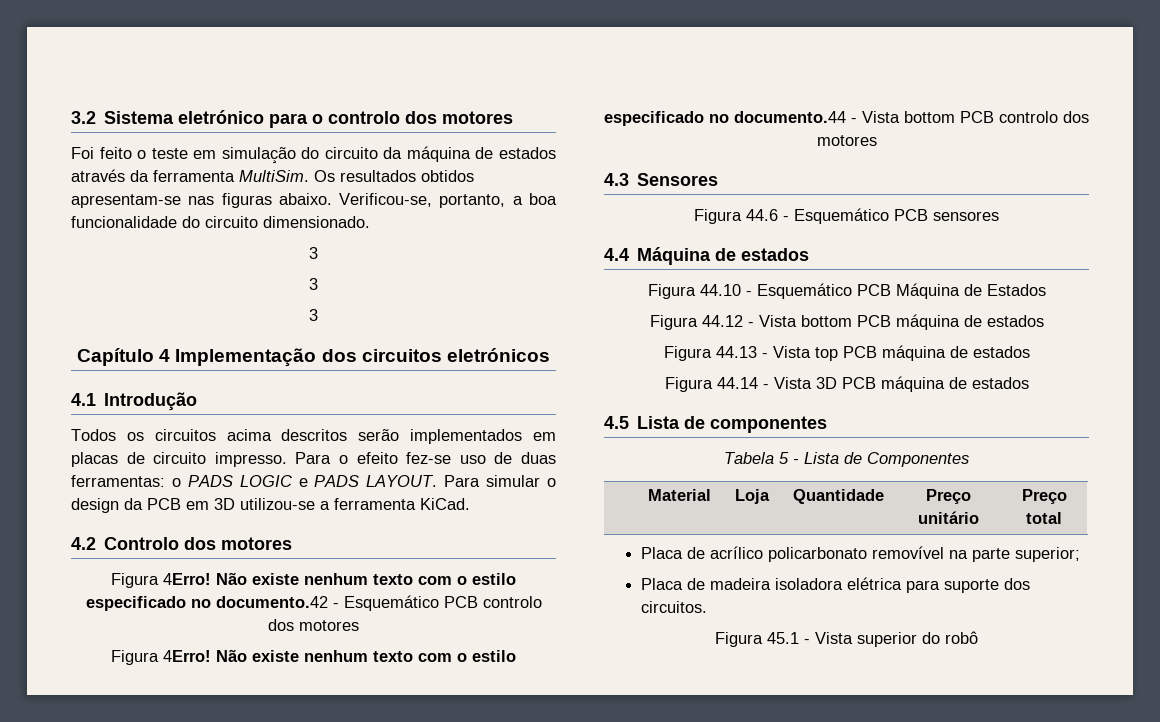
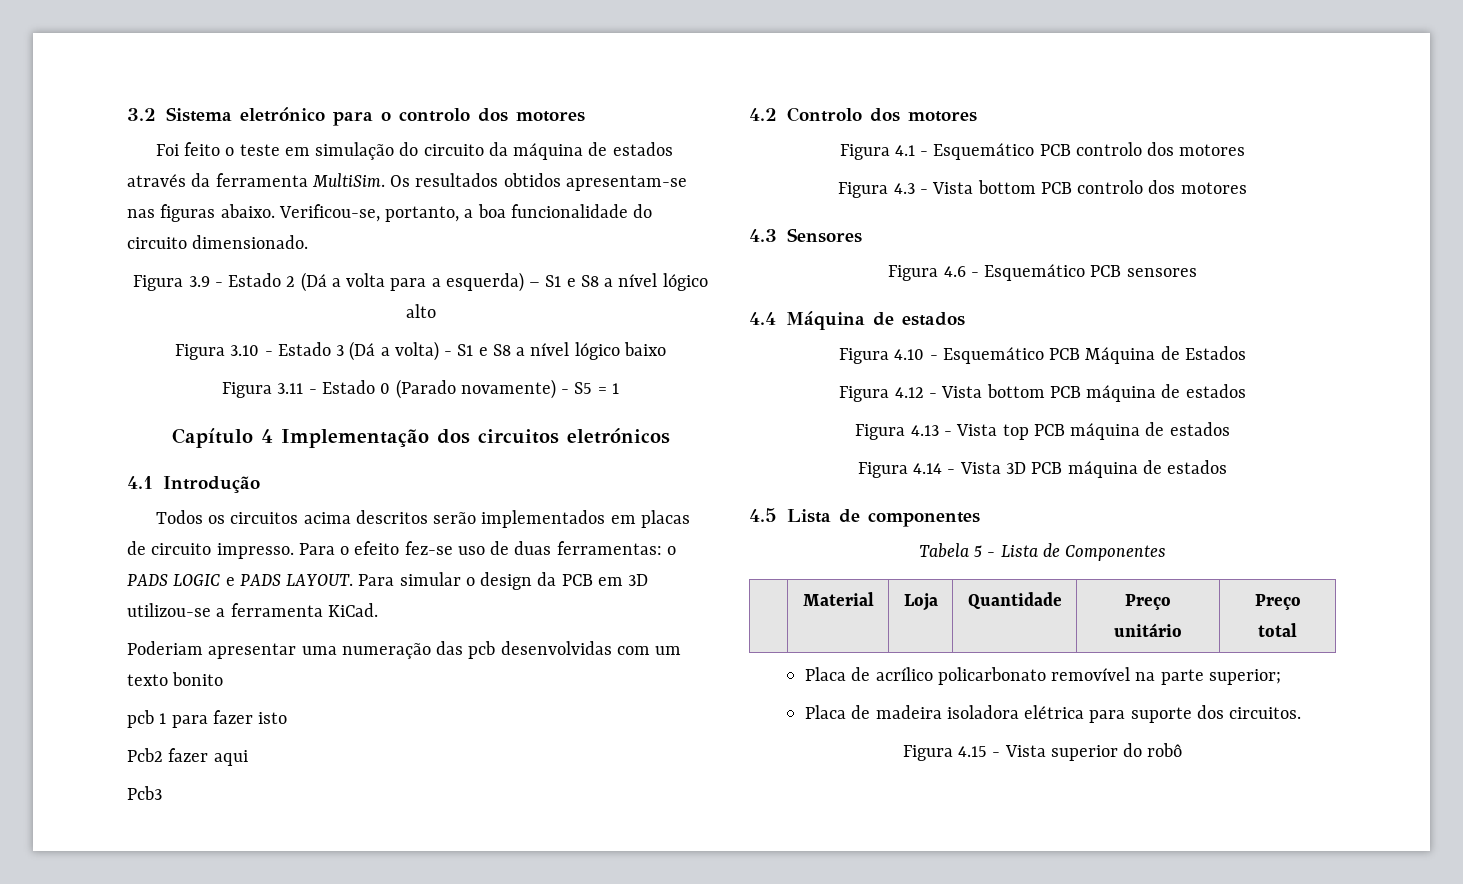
[309,247,318,259] [309,278,318,290] [309,309,318,321] 3 // 3 // 3 -> [133,272,708,292] [405,304,436,318] [175,341,666,361] [222,379,619,399] Figura 3.9 - Estado 2 (Dá a volta para a esquerda) – S1 e S8 a nível lógico alto // Figura 3.10 - Estado 3 (Dá a volta) - S1 e S8 a nível lógico baixo // Figura 3.11 - Estado 0 (Parado novamente) - S5 = 1
(470, 504) none -> [127,641,682,659] [127,672,224,686] [127,710,288,728] [127,748,248,766] [127,786,162,800] // Poderiam apresentar uma numeração das pcb desenvolvidas com um texto bonito // pcb 1 para fazer isto // Pcb2 fazer aqui // Pcb3
[163,572,516,585] [85,596,328,611] 4Erro! Não existe nenhum texto com o estilo especificado no documento.42 -> [894,145,915,156] 4.1
[163,649,516,662] [604,111,846,126] 4Erro! Não existe nenhum texto com o estilo especificado no documento.44 -> [893,183,915,194] 4.3
[746,209,778,221] 44.6 -> [943,266,966,277] 4.6
[699,284,741,296] 44.10 -> [894,349,925,360] 4.10
[701,315,743,327] 44.12 -> [894,387,924,398] 4.12
[715,346,757,358] 44.13 -> [910,425,939,436] 4.13
[716,377,758,389] 44.14 -> [913,463,943,474] 4.14
[767,632,799,644] 45.1 -> [957,746,987,757] 4.15

